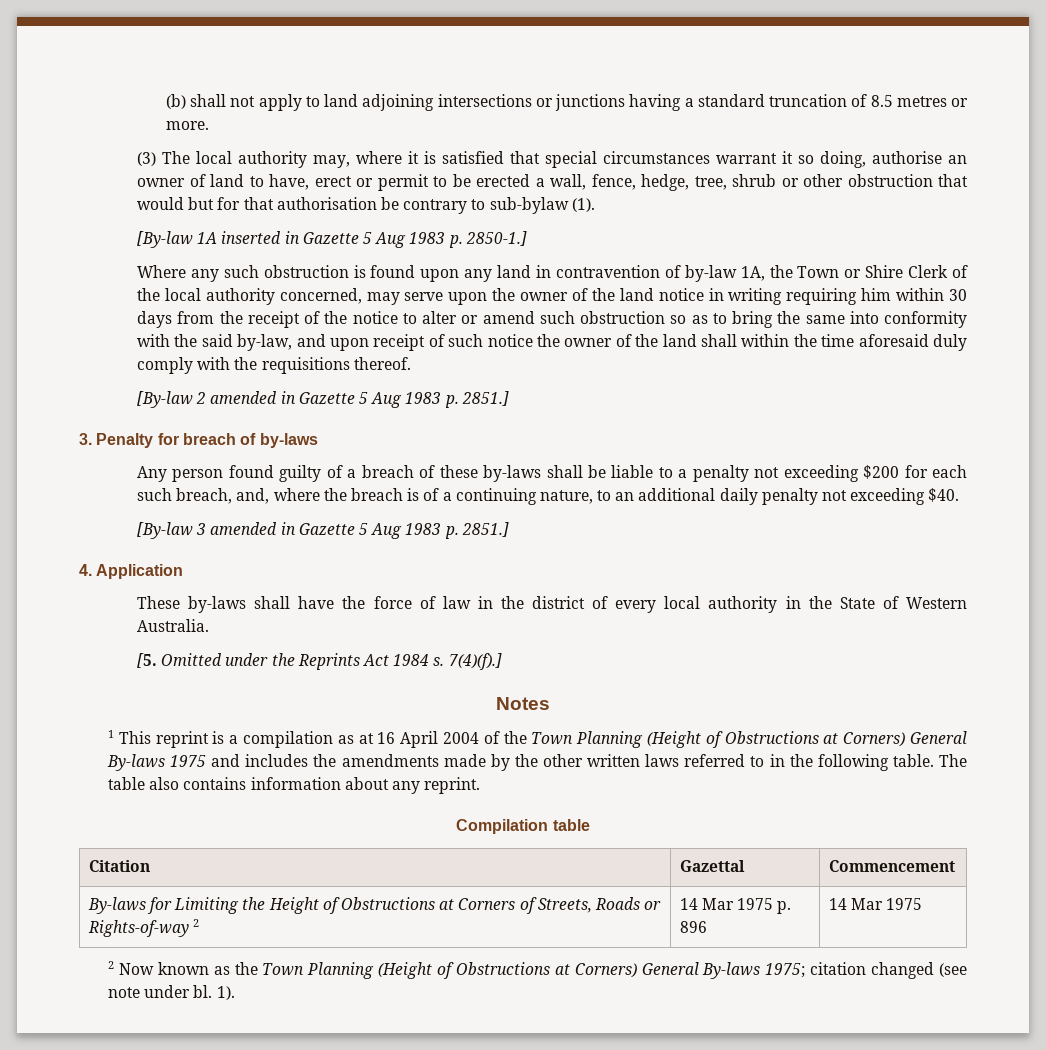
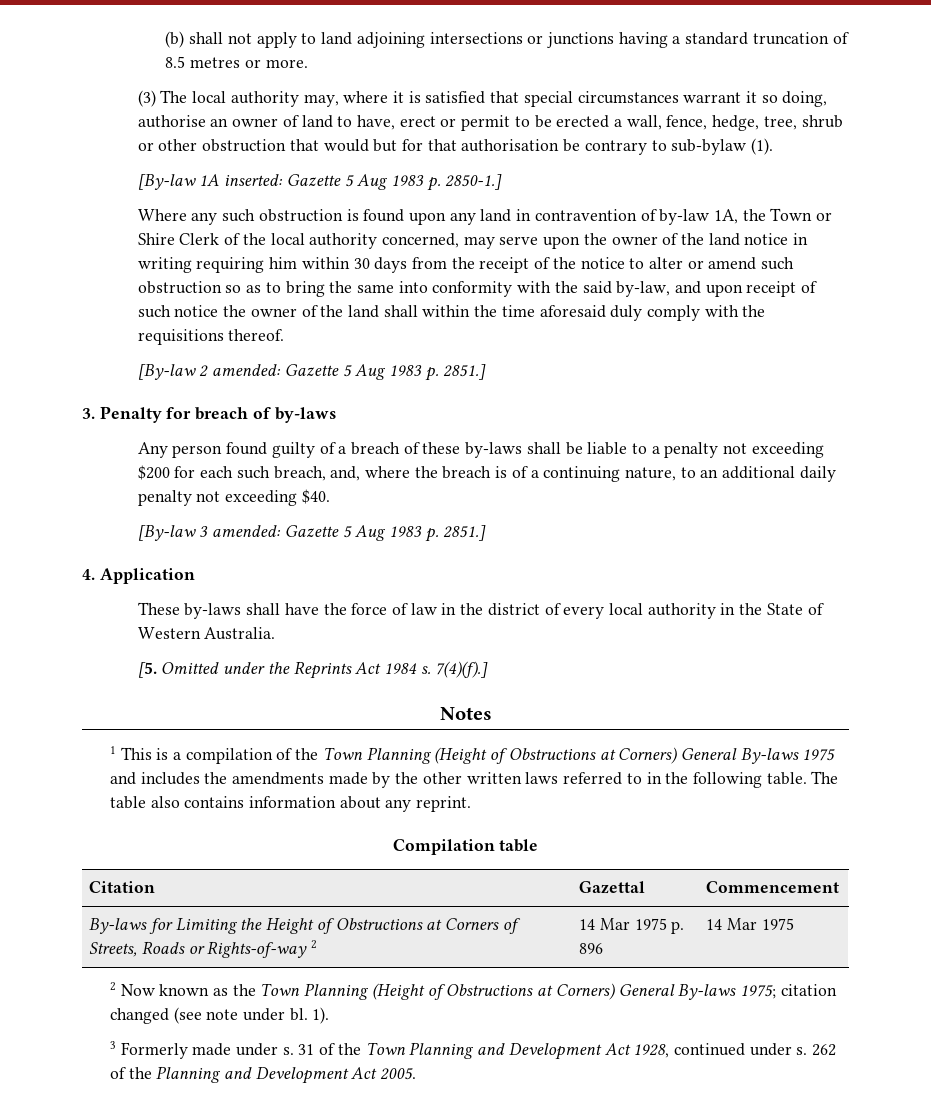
[221,231,300,244] inserted in -> [224,174,284,186] inserted:
[210,391,296,404] amended in -> [212,364,282,376] amended:
[210,522,296,535] amended in -> [212,525,282,537] amended:
[155,731,209,748] reprint -> (152, 753) none
[337,731,480,748] as at 16 April 2004 -> (273, 756) none
(235, 993) none -> [109,1041,837,1060] [109,1066,417,1084] // 3 Formerly made under s. 31 of the Town Planning and Development Act 1928, continued under s. 262 of the Planning and Development Act 2005.

